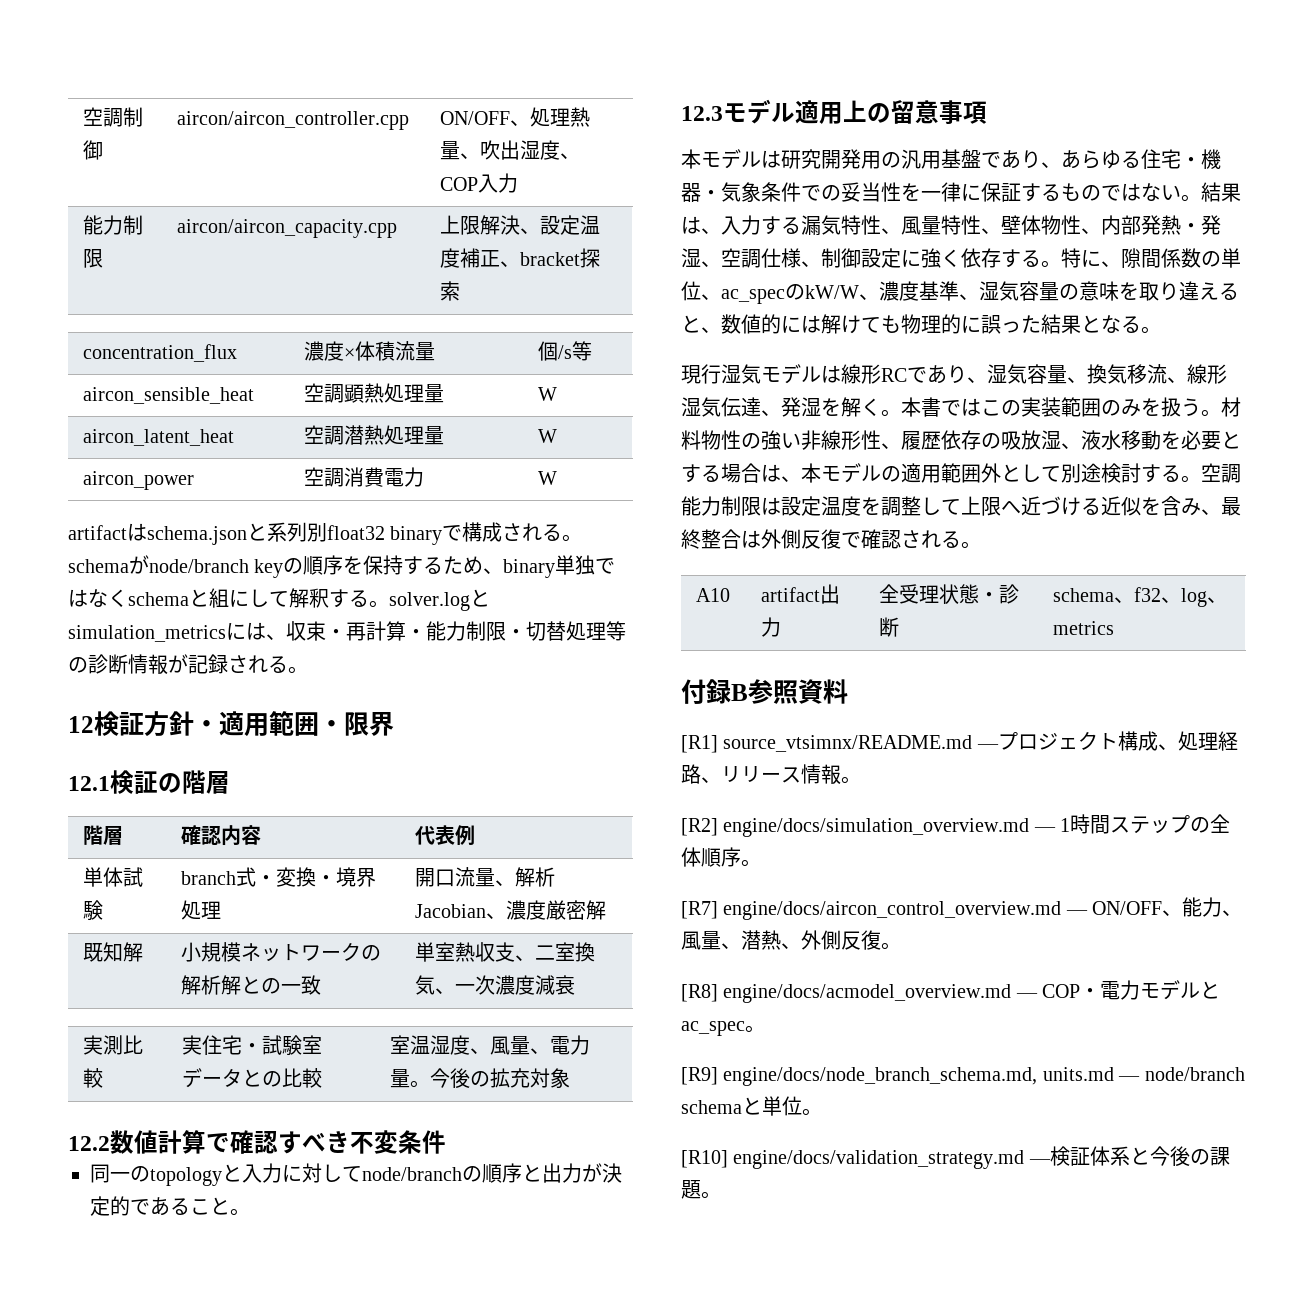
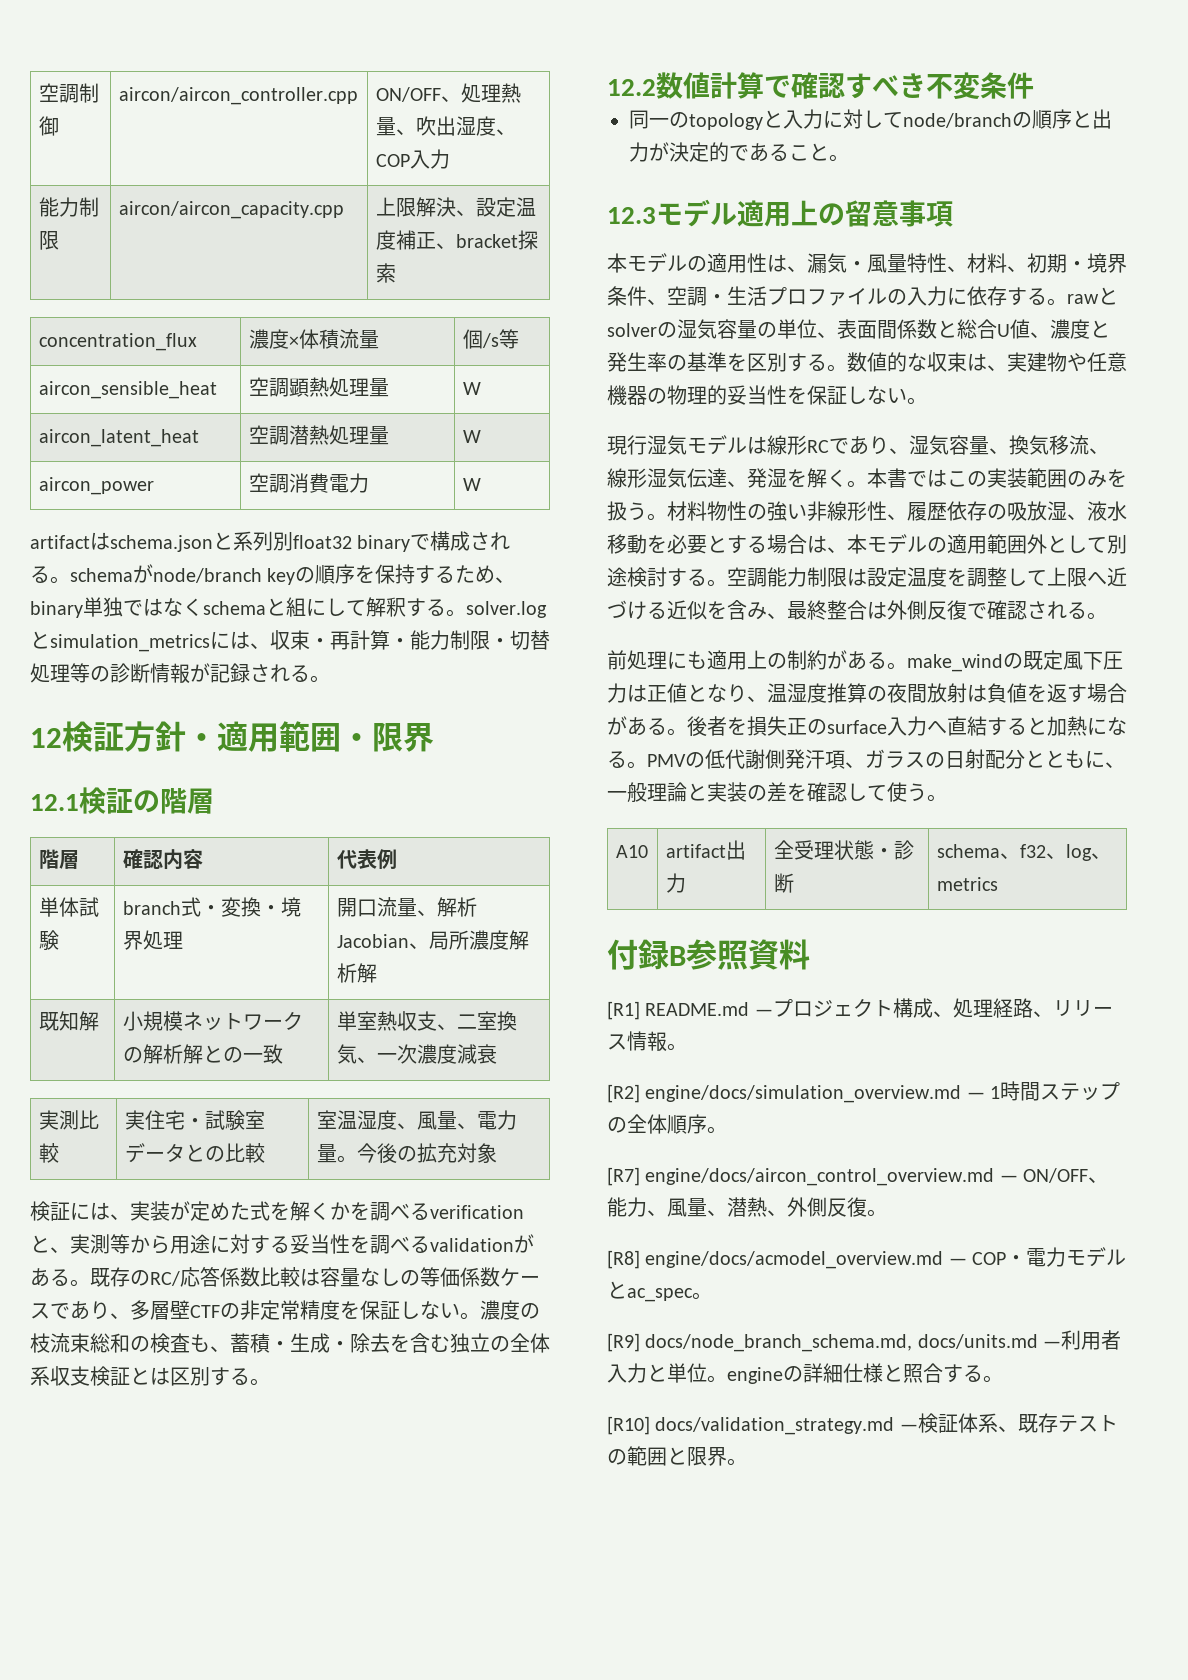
[506,900,587,920] 濃度厳密 -> [428,930,529,950] [336,963,357,983] 局所濃度解析
(571, 1078) none -> [30,1201,524,1221] [30,1234,534,1254] [30,1267,540,1287] [30,1300,540,1320] [30,1333,550,1353] [30,1366,270,1386] // 検証には、実装が定めた式を解くかを調べるverificationと、実測等から用途に対する妥当性を調べるvalidationがある。既存のRC/応答係数比較は容量なしの等価係数ケースであり、多層壁CTFの非定常精度を保証しない。濃度の枝流束総和の検査も、蓄積・生成・除去を含む独立の全体系収支検証とは区別する。
[761,149,1221,169] [681,182,1241,202] [681,215,1221,235] [681,248,1241,268] [681,281,1239,304] [681,314,1141,334] は研究開発用の汎用基盤であり、あらゆる住宅・機器・気象条件での妥当性を一律に保証するものではない。結果は、入力する漏気特性、風量特性、壁体物性、内部発熱・発湿、空調仕様、制御設定に強く依存する。特に、隙間係数の単位、ac_specのkW/W、濃度基準、湿気容量の意味を取り違えると、数値的には解けても物理的に誤った結果となる -> [687,253,1127,273] [607,286,1118,306] [607,319,1110,339] [607,352,1127,372] [607,385,907,405] の適用性は、漏気・風量特性、材料、初期・境界条件、空調・生活プロファイルの入力に依存する。rawとsolverの湿気容量の単位、表面間係数と総合U値、濃度と発生率の基準を区別する。数値的な収束は、実建物や任意機器の物理的妥当性を保証しない
(981, 545) none -> [607,650,1123,672] [607,683,1127,703] [607,716,1127,736] [607,749,1125,769] [607,782,947,802] // 前処理にも適用上の制約がある。make_windの既定風下圧力は正値となり、温湿度推算の夜間放射は負値を返す場合がある。後者を損失正のsurface入力へ直結すると加熱になる。PMVの低代謝側発汗項、ガラスの日射配分とともに、一般理論と実装の差を確認して使う。
[723,735,973,752] source_vtsimnx/README.md -> [645,1002,750,1016] README.md
[723,1067,1245,1086] [681,1096,802,1116] engine/docs/node_branch_schema.md, units.md — node/branch schemaと単位 -> [645,1330,1122,1352] [607,1363,983,1384] docs/node_branch_schema.md, docs/units.md —利用者入力と単位。engineの詳細仕様と照合する
[733,1150,1025,1169] engine/docs/validation_strategy.md -> [655,1417,895,1435] docs/validation_strategy.md
[1129,1146,1230,1166] [681,1180,701,1199] と今後の課題 -> [997,1413,1118,1433] [607,1446,727,1466] 、既存テストの範囲と限界

